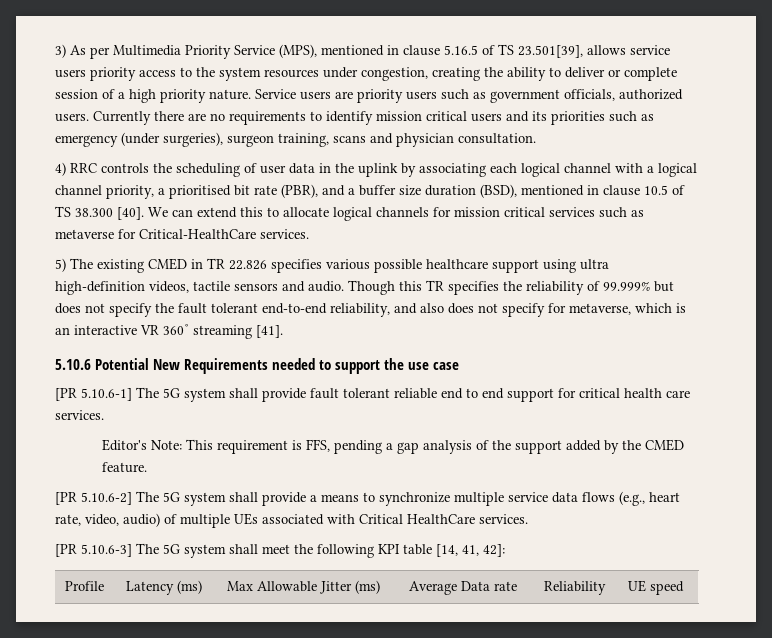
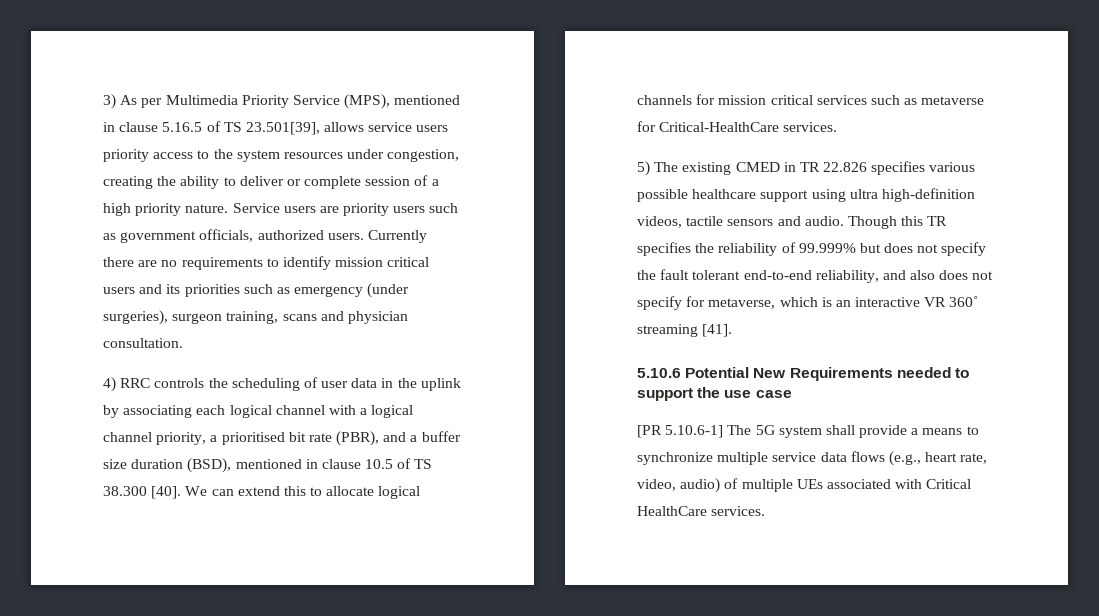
[310,388,690,402] [55,410,104,420] [102,439,685,454] [102,462,148,473] [55,491,306,506] fault tolerant reliable end to end support for critical health care services. // Editor's Note: This requirement is FFS, pending a gap analysis of the support added by the CMED feature. // [PR 5.10.6-2] The 5G system shall provide -> (908, 431) none
[55,543,505,558] [65,581,105,591] [126,580,203,595] [227,580,381,594] [409,581,518,595] [544,581,607,595] [628,580,685,595] // [PR 5.10.6-3] The 5G system shall meet the following KPI table [14, 41, 42]: // Profile | Latency (ms) | Max Allowable Jitter (ms) | Average Data rate | Reliability | UE speed -> (766, 511) none

